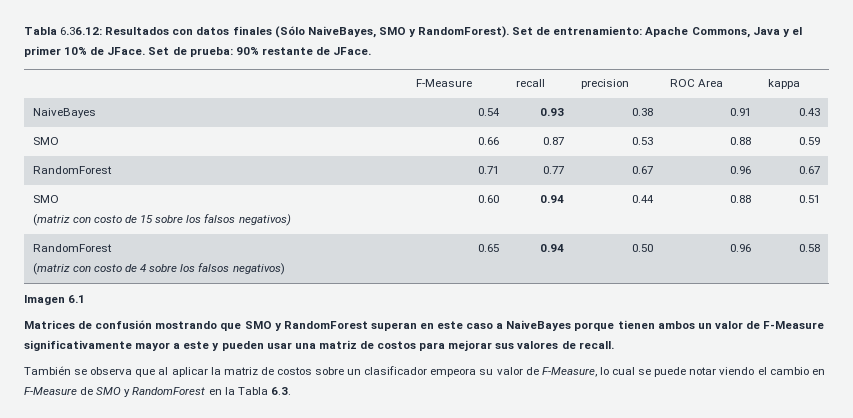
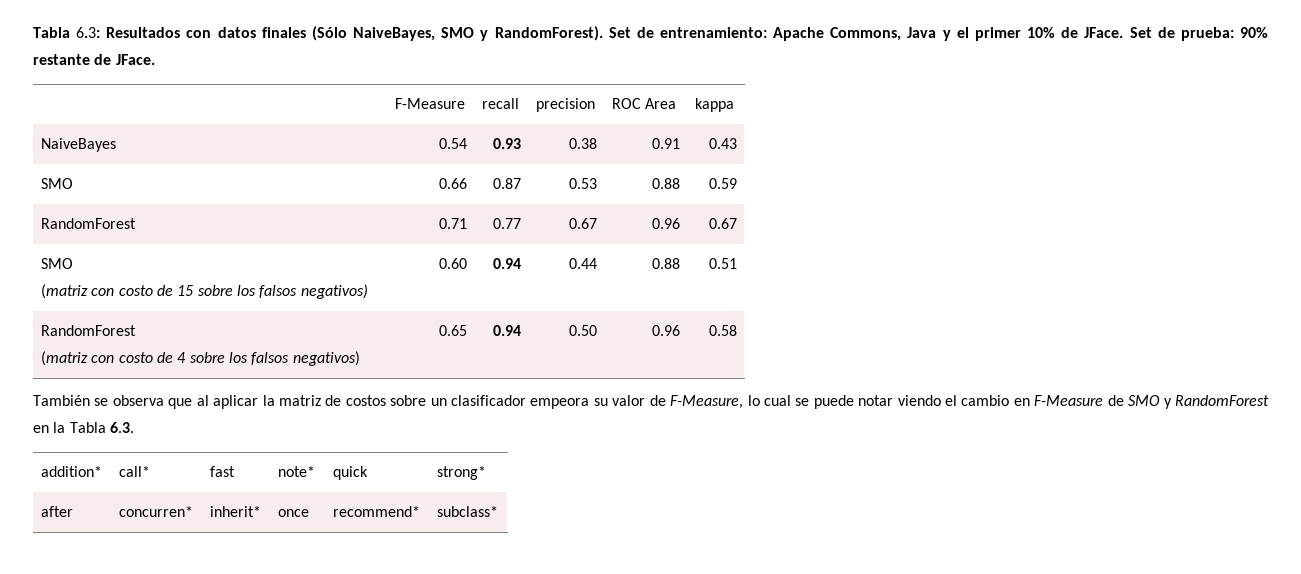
[24,27,103,35] Tabla 6.36.12: -> [33,27,101,38] Tabla 6.3:
[24,295,86,305] [24,320,825,331] [24,340,614,351] // Imagen 6.1 // Matrices de confusión mostrando que SMO y RandomForest superan en este caso a NaiveBayes porque tienen ambos un valor de F-Measure significativamente mayor a este y pueden usar una matriz de costos para mejorar sus valores de recall. -> (737, 330) none
(291, 391) none -> [41,466,103,477] [119,466,151,477] [210,466,236,477] [278,466,316,477] [333,466,369,480] [437,466,487,480] [41,506,74,517] [119,506,194,517] [210,506,262,517] [278,509,310,517] [333,506,421,517] [437,506,499,517] // addition* | call* | fast | note* | quick | strong* // after | concurren* | inherit* | once | recommend* | subclass*

